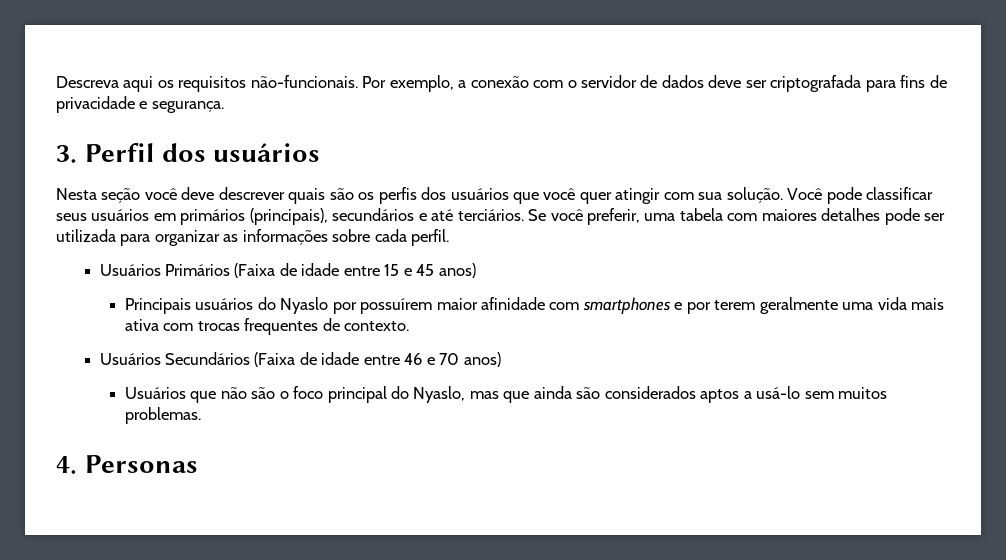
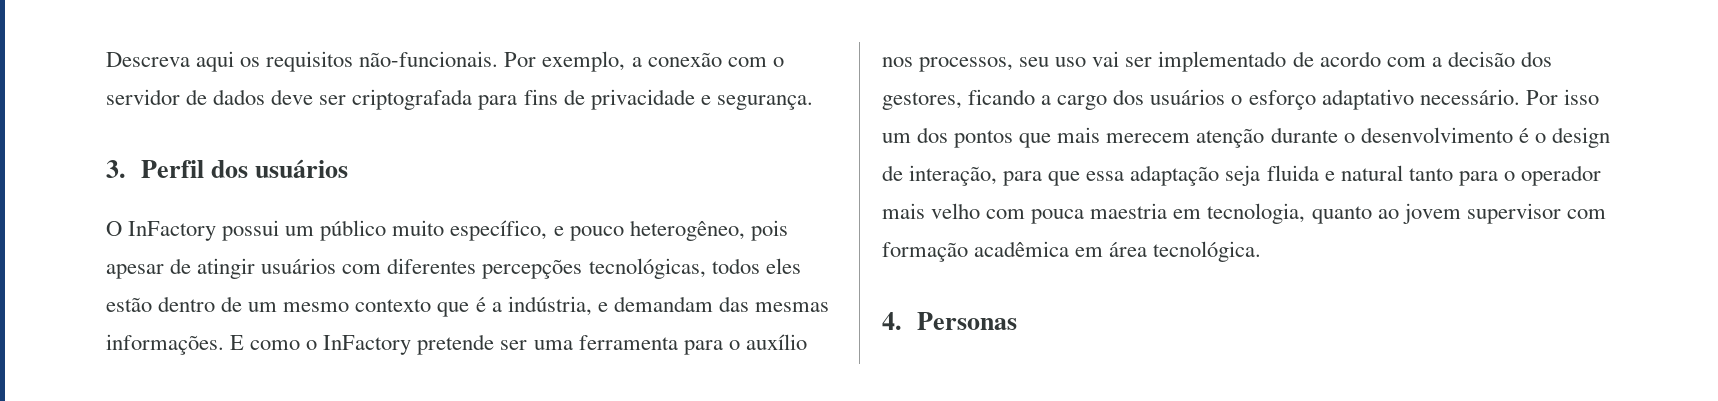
[56,187,934,204] [56,208,946,225] [56,229,450,246] [99,263,476,278] [124,297,945,314] [124,318,410,335] [99,352,501,367] [124,386,888,403] [124,407,201,424] Nesta seção você deve descrever quais são os perfis dos usuários que você quer atingir com sua solução. Você pode classificar seus usuários em primários (principais), secundários e até terciários. Se você preferir, uma tabela com maiores detalhes pode ser utilizada para organizar as informações sobre cada perfil. // Usuários Primários (Faixa de idade entre 15 e 45 anos) // Principais usuários do Nyaslo por possuírem maior afinidade com smartphones e por terem geralmente uma vida mais ativa com trocas frequentes de contexto. // Usuários Secundários (Faixa de idade entre 46 e 70 anos) // Usuários que não são o foco principal do Nyaslo, mas que ainda são considerados aptos a usá-lo sem muitos problemas. -> [106,220,788,241] [106,258,801,279] [106,296,829,317] [106,334,807,355] [882,51,1552,72] [882,89,1599,110] [882,127,1610,148] [882,165,1601,186] [882,203,1606,224] [882,241,1262,262] O InFactory possui um público muito específico, e pouco heterogêneo, pois apesar de atingir usuários com diferentes percepções tecnológicas, todos eles estão dentro de um mesmo contexto que é a indústria, e demandam das mesmas informações. E como o InFactory pretende ser uma ferramenta para o auxílio nos processos, seu uso vai ser implementado de acordo com a decisão dos gestores, ficando a cargo dos usuários o esforço adaptativo necessário. Por isso um dos pontos que mais merecem atenção durante o desenvolvimento é o design de interação, para que essa adaptação seja fluida e natural tanto para o operador mais velho com pouca maestria em tecnologia, quanto ao jovem supervisor com formação acadêmica em área tecnológica.

